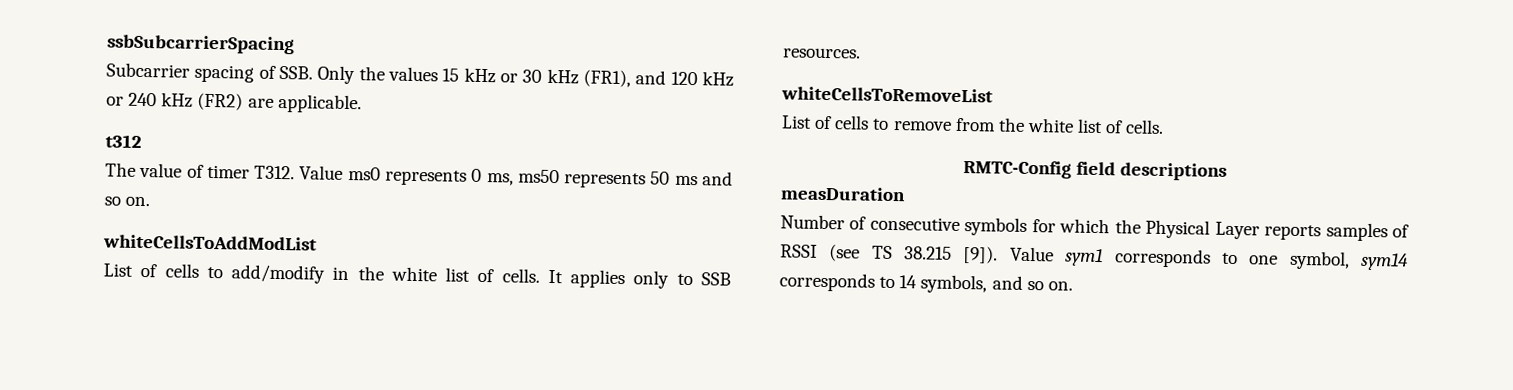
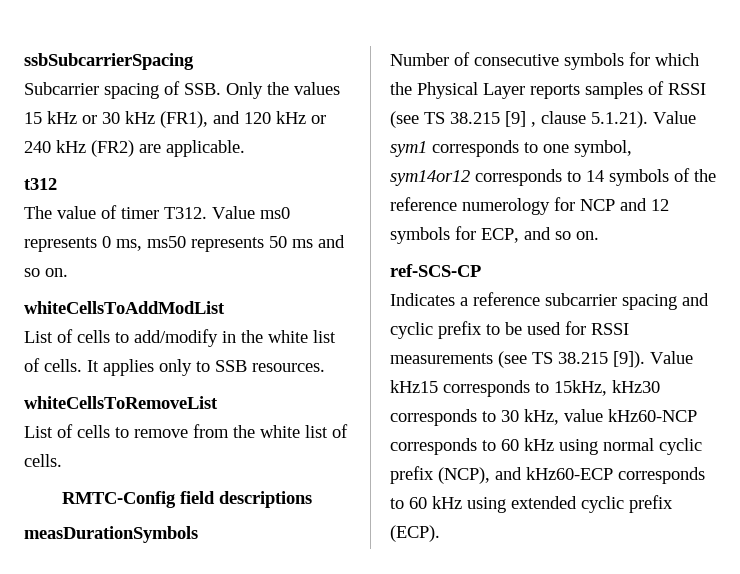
[780,186,906,202] measDuration -> [24,526,198,543] measDurationSymbols
[963,246,999,264] [9]). -> [505,111,648,128] [9] , clause 5.1.21).
[1360,252,1408,271] sym14 -> [390,170,470,186] sym14or12
[920,274,1073,294] symbols, and so on. -> [609,168,716,186] [390,197,669,215] [390,226,599,244] [390,264,481,277] [390,292,709,310] [390,321,629,339] [390,351,693,368] [390,380,660,397] [390,409,697,426] [390,438,702,455] [390,466,705,484] [390,495,673,513] [390,525,440,542] symbols of the reference numerology for NCP and 12 symbols for ECP, and so on. // ref-SCS-CP // Indicates a reference subcarrier spacing and cyclic prefix to be used for RSSI measurements (see TS 38.215 [9]). Value kHz15 corresponds to 15kHz, kHz30 corresponds to 30 kHz, value kHz60-NCP corresponds to 60 kHz using normal cyclic prefix (NCP), and kHz60-ECP corresponds to 60 kHz using extended cyclic prefix (ECP).

